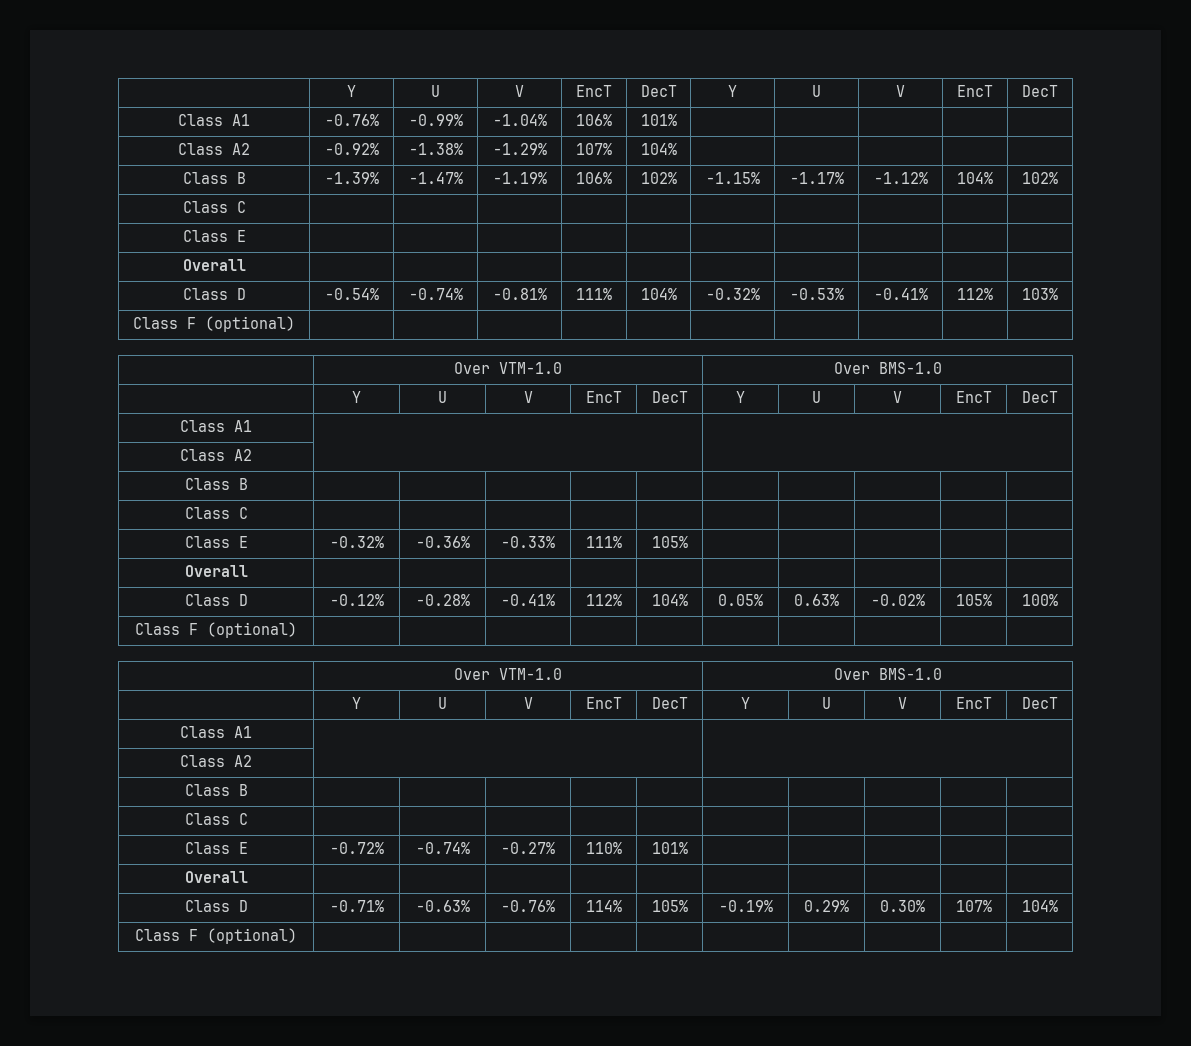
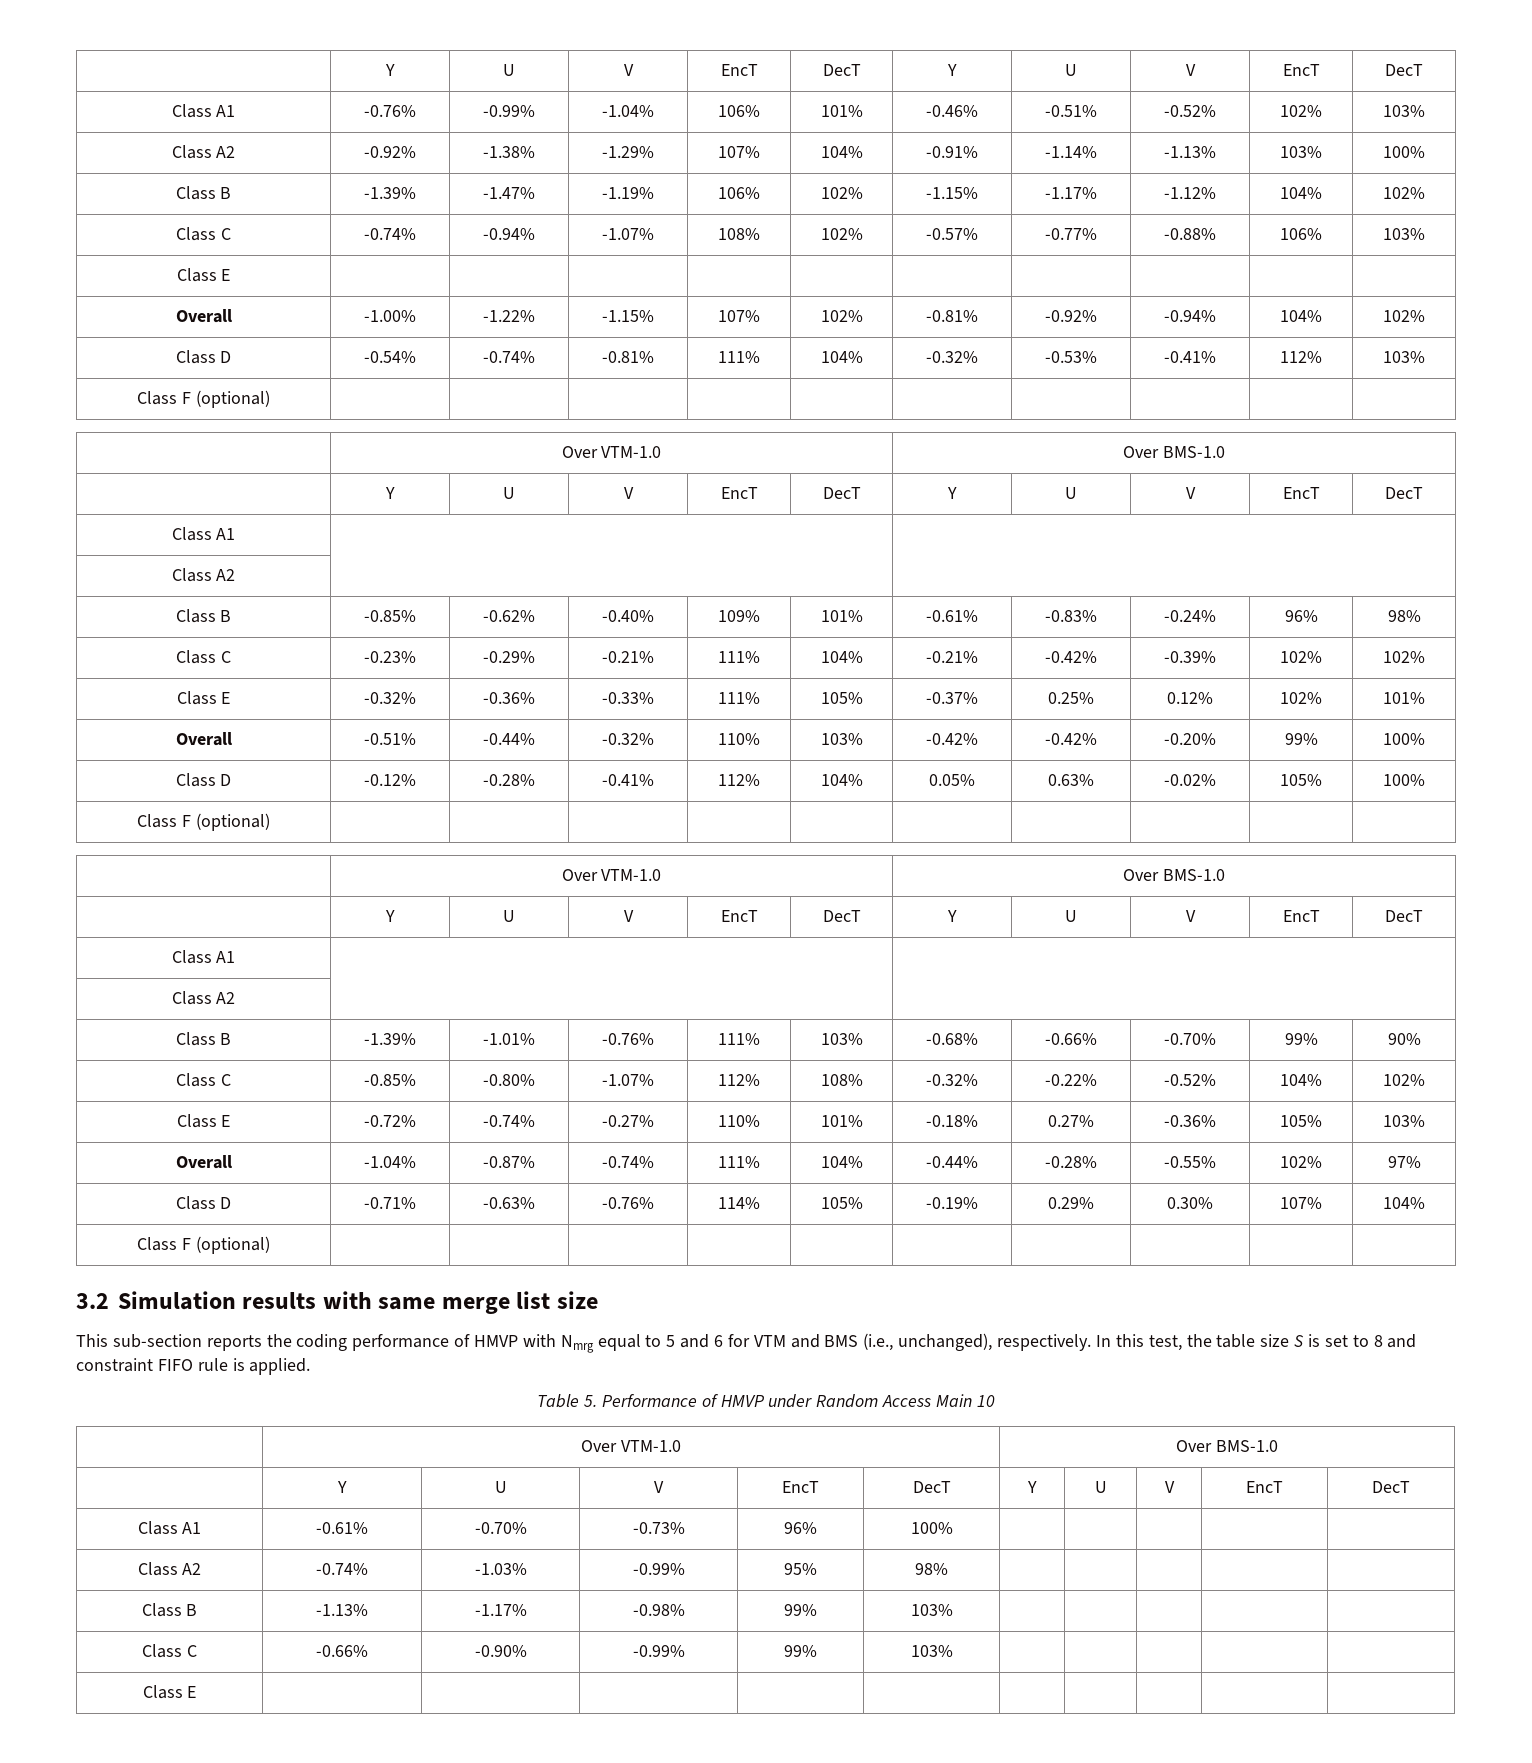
(677, 120) | | | | -> [926,105,978,117] [1045,105,1097,117] [1164,105,1216,117] [1280,105,1322,117] [1383,105,1425,117] -0.46% | -0.51% | -0.52% | 102% | 103%
(677, 149) | | | | -> [926,146,978,158] [1045,146,1097,158] [1164,146,1216,158] [1280,146,1322,158] [1383,146,1425,158] -0.91% | -1.14% | -1.13% | 103% | 100%
[182,230,246,242] [182,259,246,271] | | | | | | | | | // Class E | | | | | | | | | | // Overall | | | | | | | | | | -> [364,228,416,240] [483,228,535,240] [602,228,654,240] [718,228,760,240] [820,228,863,240] [926,228,978,240] [1045,228,1097,240] [1164,228,1216,240] [1280,228,1322,240] [1383,228,1425,240] [176,268,231,282] [175,309,232,323] [364,310,416,322] [483,310,535,322] [602,310,654,322] [718,310,760,322] [820,310,863,322] [926,310,978,322] [1045,310,1097,322] [1164,310,1216,322] [1280,310,1322,322] [1383,310,1425,322] -0.74% | -0.94% | -1.07% | 108% | 102% | -0.57% | -0.77% | -0.88% | 106% | 103% // Class E | | | | | | | | | | // Overall | -1.00% | -1.22% | -1.15% | 107% | 102% | -0.81% | -0.92% | -0.94% | 104% | 102%
[184,507,248,519] | | | | | | | | | // Class C | | | | | | | | | | -> [364,610,416,622] [483,610,535,622] [602,610,654,622] [718,610,760,622] [820,610,863,622] [926,610,978,622] [1045,610,1097,622] [1164,610,1216,622] [1284,610,1318,622] [1387,610,1421,622] [176,650,231,664] [364,651,416,663] [483,651,535,663] [602,651,654,663] [718,651,760,663] [820,651,863,663] [926,651,978,663] [1045,651,1097,663] [1164,651,1216,663] [1280,651,1322,663] [1383,651,1425,663] -0.85% | -0.62% | -0.40% | 109% | 101% | -0.61% | -0.83% | -0.24% | 96% | 98% // Class C | -0.23% | -0.29% | -0.21% | 111% | 104% | -0.21% | -0.42% | -0.39% | 102% | 102%
[184,565,248,577] | | | | // Overall | | | | | | | | | | -> [926,692,978,704] [1048,692,1094,704] [1167,692,1213,704] [1280,692,1322,704] [1383,692,1425,704] [175,732,232,746] [364,733,416,745] [483,733,535,745] [602,733,654,745] [718,733,760,745] [820,733,863,745] [926,733,978,745] [1045,733,1097,745] [1164,733,1216,745] [1284,733,1318,745] [1383,733,1425,745] -0.37% | 0.25% | 0.12% | 102% | 101% // Overall | -0.51% | -0.44% | -0.32% | 110% | 103% | -0.42% | -0.42% | -0.20% | 99% | 100%
[184,813,248,825] | | | | | | | | | // Class C | | | | | | | | | | -> [364,1033,416,1045] [483,1033,535,1045] [602,1033,654,1045] [718,1033,760,1045] [820,1033,863,1045] [926,1033,978,1045] [1045,1033,1097,1045] [1164,1033,1216,1045] [1284,1033,1318,1045] [1387,1033,1421,1045] [176,1073,231,1087] [364,1074,416,1086] [483,1074,535,1086] [602,1074,654,1086] [718,1074,760,1086] [820,1074,863,1086] [926,1074,978,1086] [1045,1074,1097,1086] [1164,1074,1216,1086] [1280,1074,1322,1086] [1383,1074,1425,1086] -1.39% | -1.01% | -0.76% | 111% | 103% | -0.68% | -0.66% | -0.70% | 99% | 90% // Class C | -0.85% | -0.80% | -1.07% | 112% | 108% | -0.32% | -0.22% | -0.52% | 104% | 102%
[184,871,248,883] | | | | // Overall | | | | | | | | | | -> [926,1115,978,1127] [1048,1115,1094,1127] [1164,1115,1216,1127] [1280,1115,1322,1127] [1383,1115,1425,1127] [175,1155,232,1169] [364,1156,416,1168] [483,1156,535,1168] [602,1156,654,1168] [718,1156,760,1168] [820,1156,863,1168] [926,1156,978,1168] [1045,1156,1097,1168] [1164,1156,1216,1168] [1280,1156,1322,1168] [1387,1156,1421,1168] -0.18% | 0.27% | -0.36% | 105% | 103% // Overall | -1.04% | -0.87% | -0.74% | 111% | 104% | -0.44% | -0.28% | -0.55% | 102% | 97%
(297, 936) none -> [76,1291,598,1314] [76,1333,1417,1353] [76,1358,311,1375] [537,1394,995,1408] [581,1440,681,1452] [1176,1440,1278,1452] [336,1481,347,1493] [494,1481,507,1493] [654,1481,664,1493] [782,1481,819,1493] [912,1481,951,1493] [1026,1481,1037,1493] [1094,1481,1107,1493] [1164,1481,1175,1493] [1246,1481,1283,1493] [1372,1481,1410,1493] [137,1521,202,1535] [316,1522,368,1534] [474,1522,527,1534] [632,1522,685,1534] [784,1522,817,1534] [910,1522,953,1534] [137,1562,202,1576] [316,1563,368,1575] [474,1563,527,1575] [632,1563,685,1575] [784,1563,817,1575] [915,1563,948,1575] [141,1603,198,1617] [316,1604,368,1616] [474,1604,527,1616] [632,1604,685,1616] [784,1604,817,1616] [910,1604,953,1616] [142,1644,197,1658] [316,1645,368,1657] [474,1645,527,1657] [632,1645,685,1657] [784,1645,817,1657] [910,1645,953,1657] [142,1685,197,1699] // 3.2 Simulation results with same merge list size // This sub-section reports the coding performance of HMVP with Nmrg equal to 5 and 6 for VTM and BMS (i.e., unchanged), respectively. In this test, the table size S is set to 8 and constraint FIFO rule is applied. // Table 5. Performance of HMVP under Random Access Main 10 // | Over VTM-1.0 | Over BMS-1.0 // | Y | U | V | EncT | DecT | Y | U | V | EncT | DecT // Class A1 | -0.61% | -0.70% | -0.73% | 96% | 100% | | | | | // Class A2 | -0.74% | -1.03% | -0.99% | 95% | 98% | | | | | // Class B | -1.13% | -1.17% | -0.98% | 99% | 103% | | | | | // Class C | -0.66% | -0.90% | -0.99% | 99% | 103% | | | | | // Class E | | | | | | | | | |

